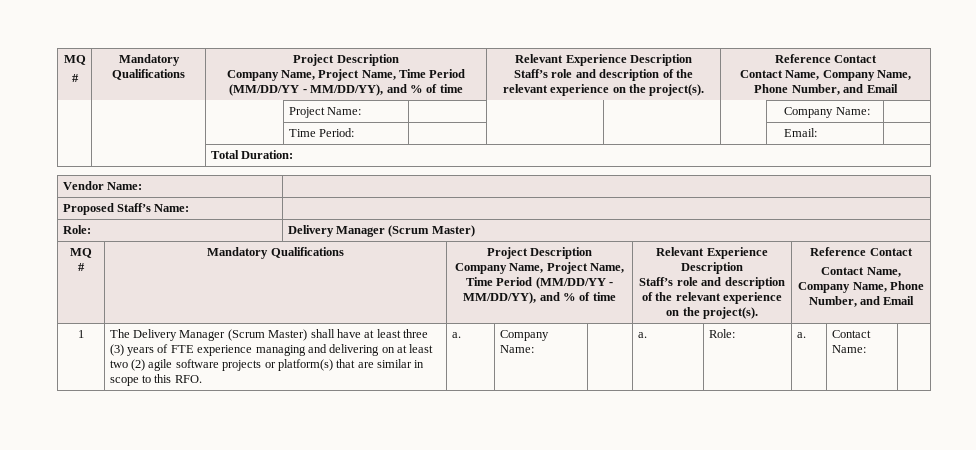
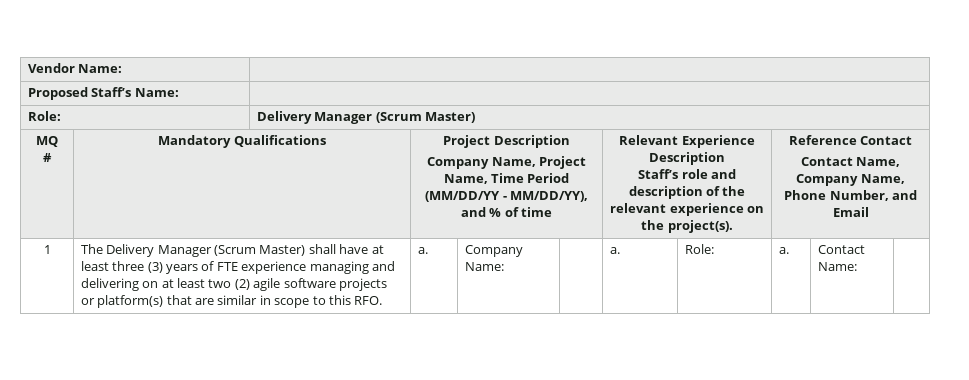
[63,55,86,65] [71,74,79,82] [118,54,180,66] [112,69,185,80] [293,54,399,66] [226,69,466,81] [229,84,463,96] [515,54,692,66] [514,69,693,81] [502,84,705,96] [774,54,878,63] [739,70,912,81] [754,84,898,95] [288,107,362,118] [784,107,870,118] [288,128,355,137] [784,128,818,137] [210,150,294,159] MQ // # | Mandatory Qualifications | Project Description // Company Name, Project Name, Time Period (MM/DD/YY - MM/DD/YY), and % of time | Relevant Experience Description // Staff’s role and description of the relevant experience on the project(s). | Reference Contact // Contact Name, Company Name, Phone Number, and Email // | | | Project Name: | | | | | Company Name: | // | | | Time Period: | | | | | Email: | // | | Total Duration: // -> (27, 68) none

